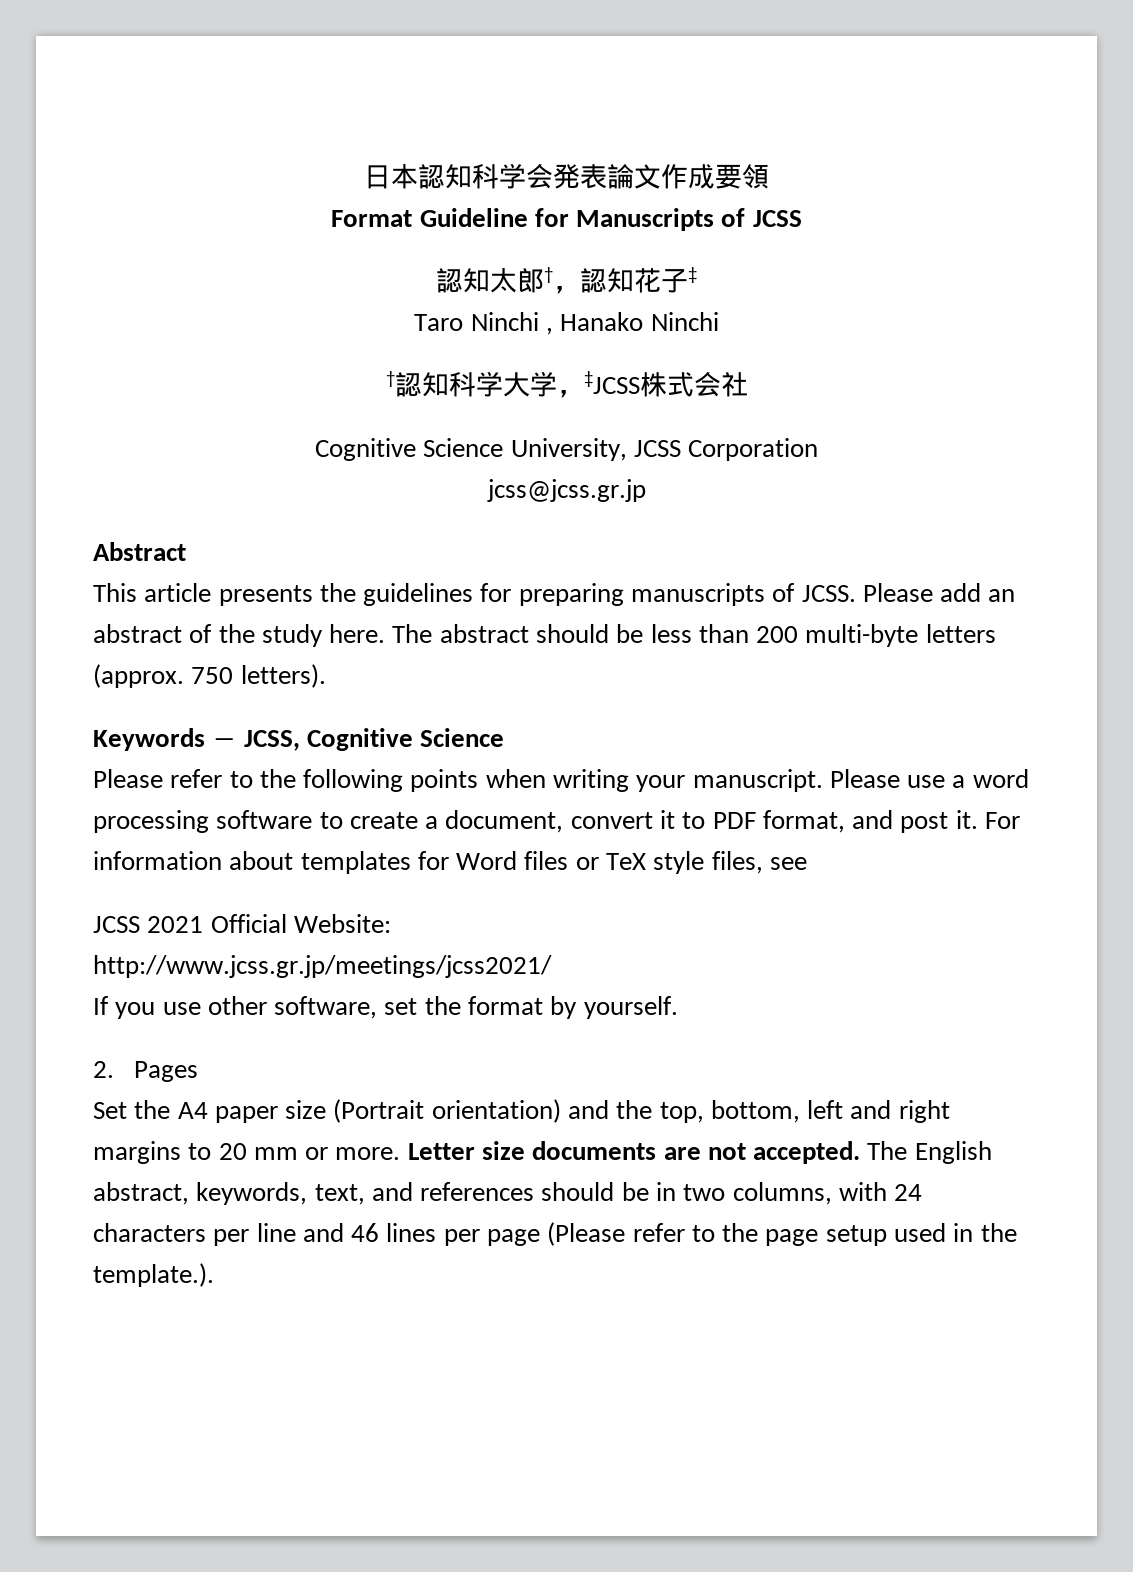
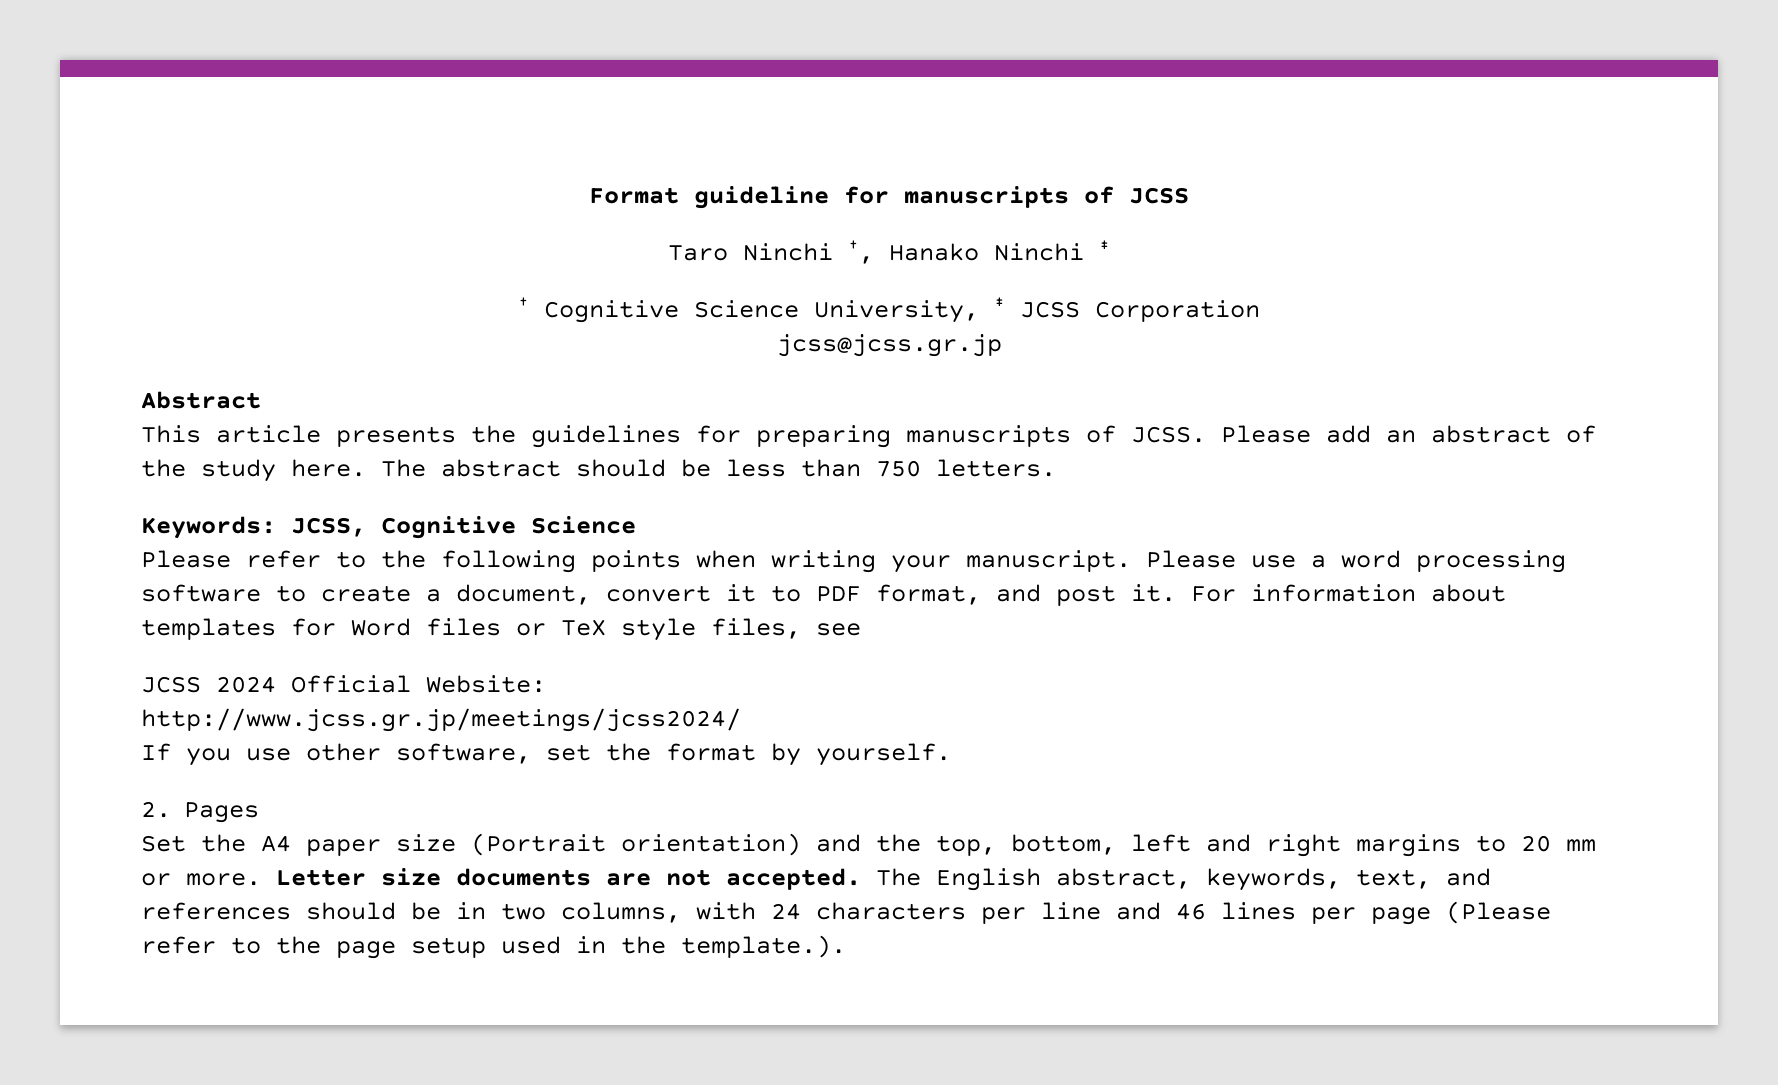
[364,163,769,189] [331,208,802,231] [436,267,553,293] [553,267,697,294] [414,312,719,335] [385,371,748,398] 日本認知科学会発表論文作成要領 // Format Guideline for Manuscripts of JCSS // 認知太郎†，認知花子‡ // Taro Ninchi , Hanako Ninchi // †認知科学大学，‡JCSS株式会社 // -> [589,186,1189,209] [668,240,1110,264] [518,297,529,308] Format guideline for manuscripts of JCSS // Taro Ninchi †, Hanako Ninchi ‡ // †
(627, 449) none -> [994,297,1005,308] ‡
[756,624,996,647] [93,664,326,688] [93,728,237,751] 200 multi-byte letters (approx. 750 letters). // Keywords ― -> [876,459,1056,477] [141,516,276,539] 750 letters. // Keywords:
[147,916,204,933] 2021 -> [216,676,276,693] 2024
[93,955,552,978] http://www.jcss.gr.jp/meetings/jcss2021/ -> [141,708,741,732] http://www.jcss.gr.jp/meetings/jcss2024/

